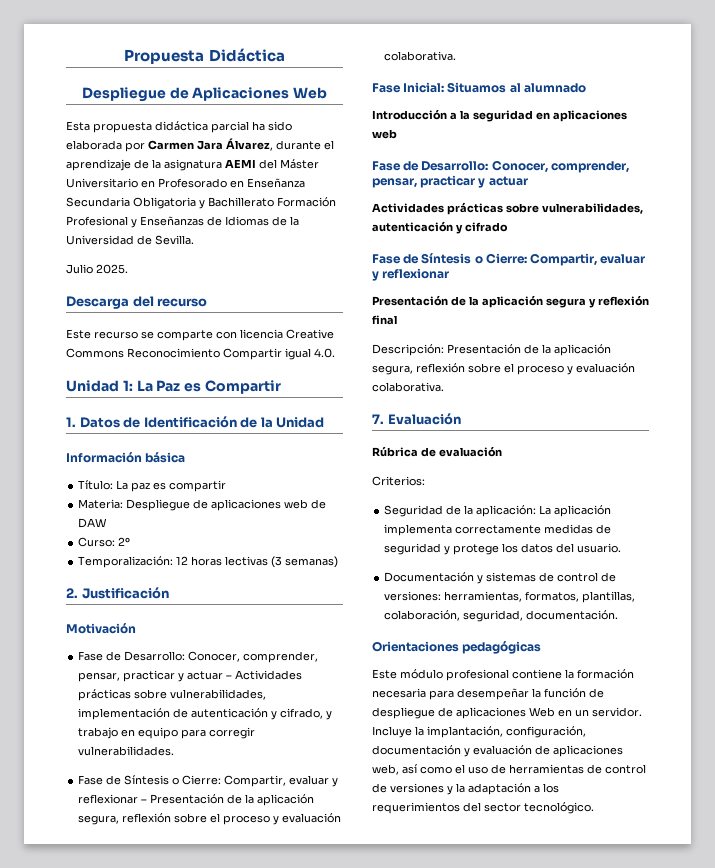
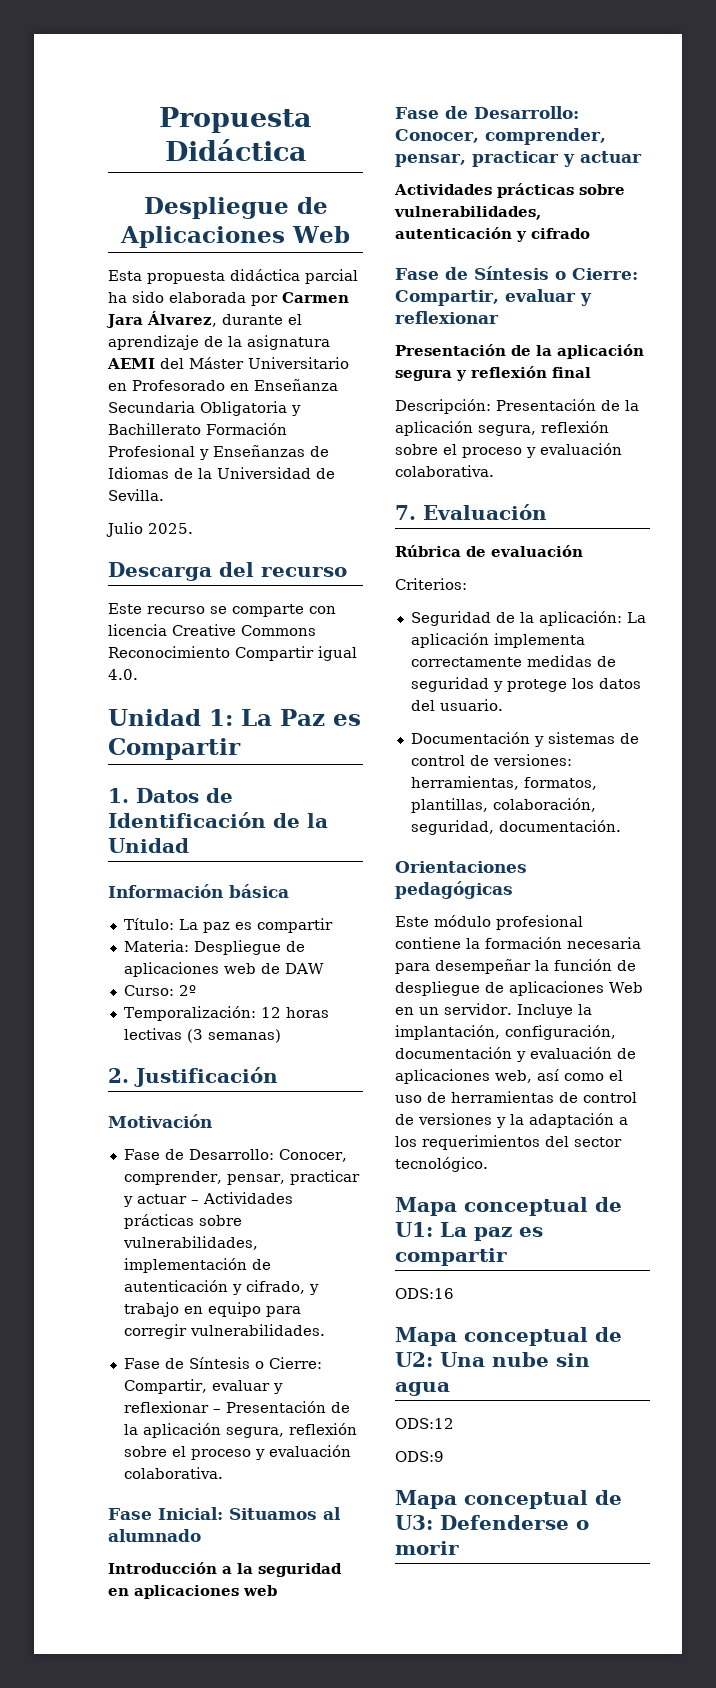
(594, 808) none -> [395,1197,622,1216] [395,1222,543,1241] [395,1248,507,1266] [395,1288,454,1299] [395,1327,622,1346] [395,1352,590,1367] [395,1382,450,1396] [395,1418,454,1429] [395,1451,444,1462] [395,1490,622,1509] [395,1515,589,1530] [395,1541,459,1555] // Mapa conceptual de U1: La paz es compartir // ODS:16 // Mapa conceptual de U2: Una nube sin agua // ODS:12 // ODS:9 // Mapa conceptual de U3: Defenderse o morir

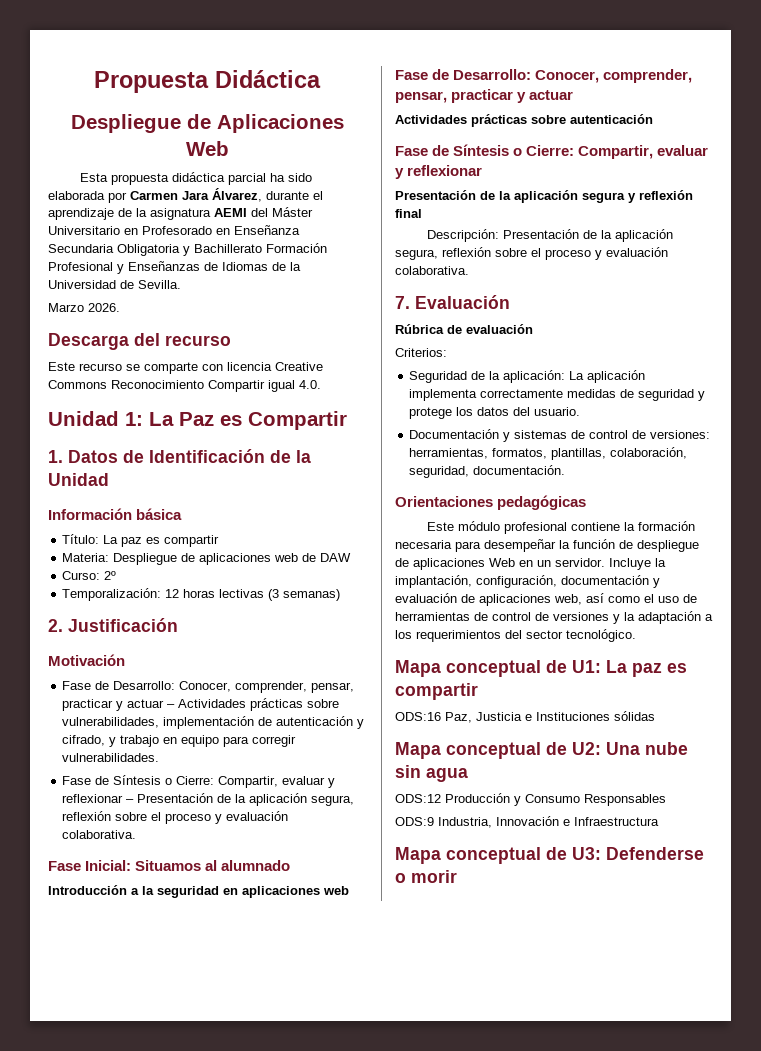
[106,522,193,537] Julio 2025. -> [48,303,120,312] Marzo 2026.
[394,206,541,220] [395,227,590,242] vulnerabilidades, autenticación y cifrado -> [570,114,653,124] autenticación
(454, 1293) none -> [445,711,655,723] Paz, Justicia e Instituciones sólidas
[395,1451,444,1462] // ODS:9 -> [445,793,666,806] [395,816,659,828] Producción y Consumo Responsables // ODS:9 Industria, Innovación e Infraestructura

